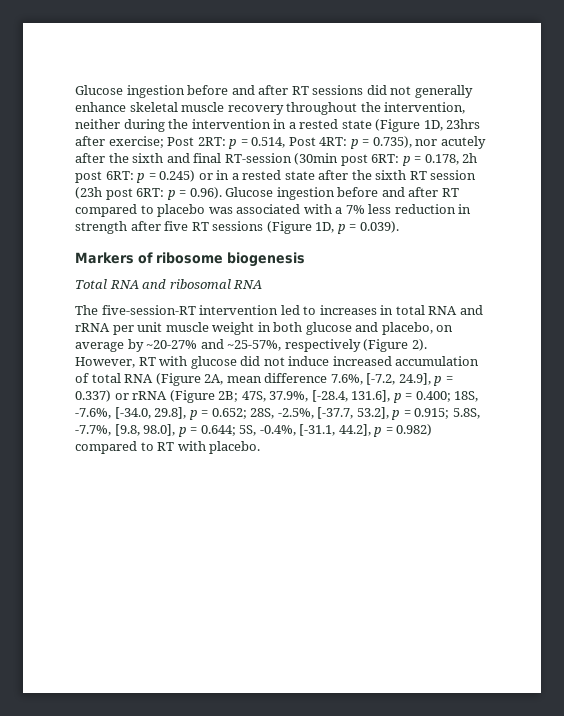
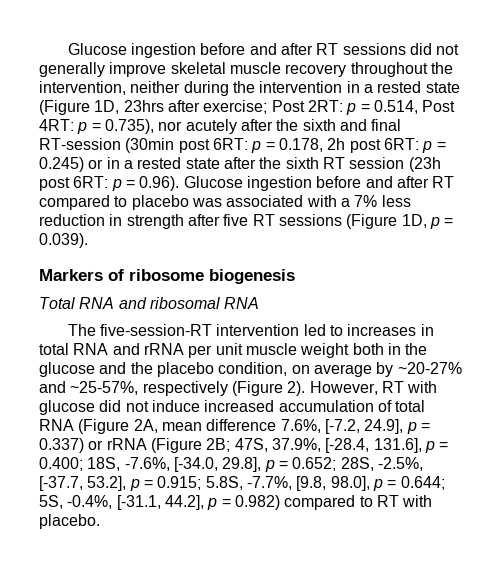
[75,102,126,112] enhance -> [109,62,167,77] improve
[257,322,433,335] in both glucose and placebo, -> [352,343,428,355] [39,362,288,377] both in the glucose and the placebo condition,

